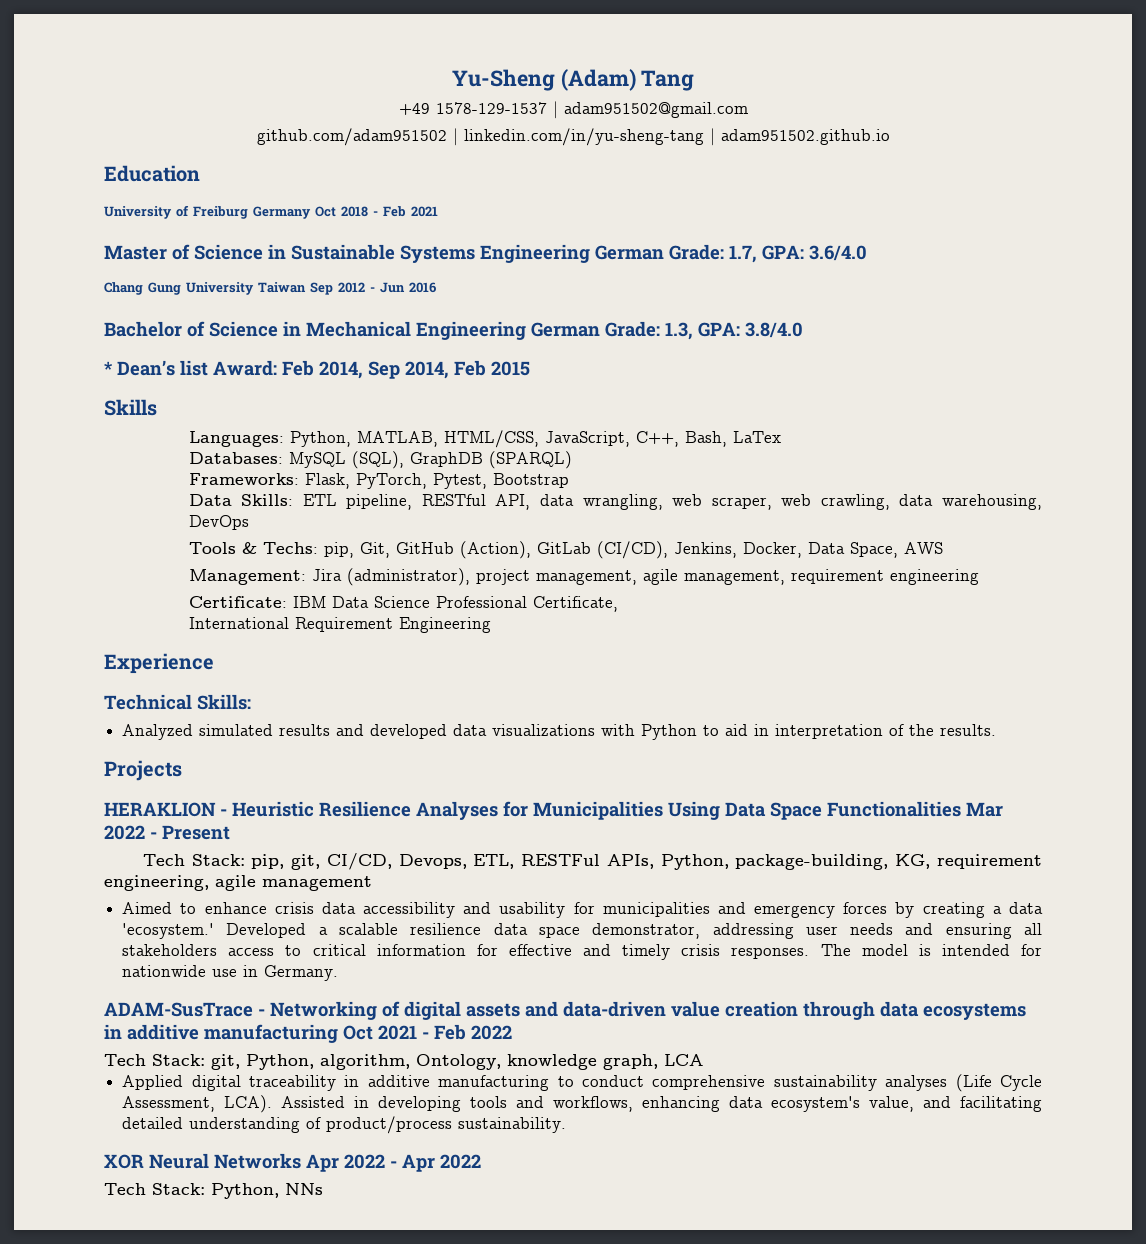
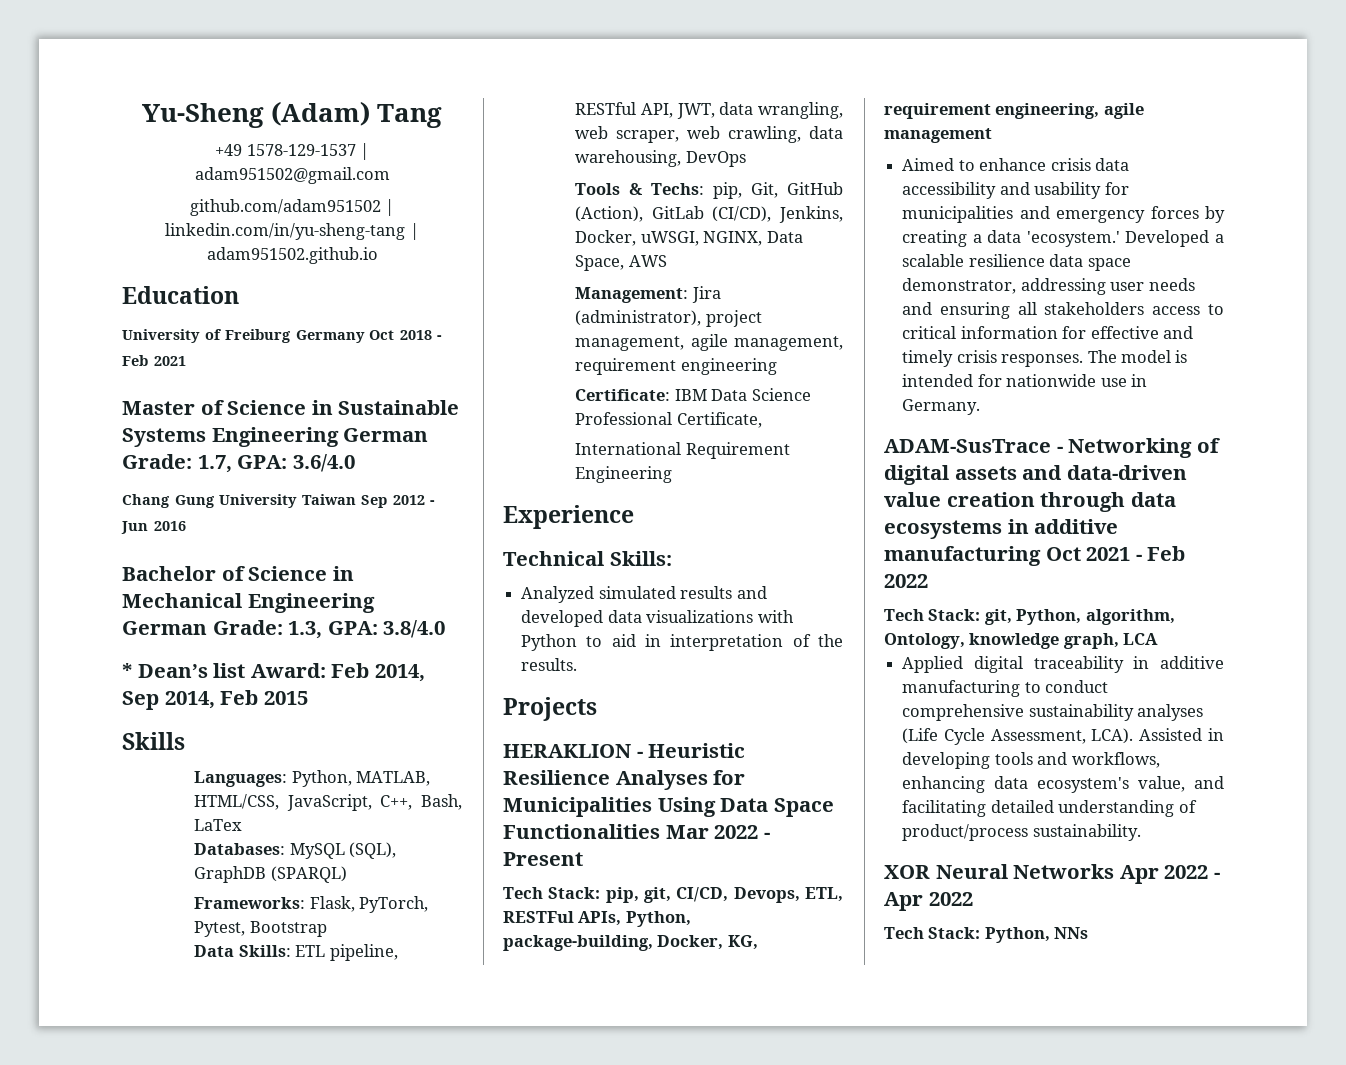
(531, 502) none -> [676,103,715,119] JWT,
(802, 550) none -> [640,231,763,246] uWSGI, NGINX,
(889, 862) none -> [657,935,724,950] Docker,

